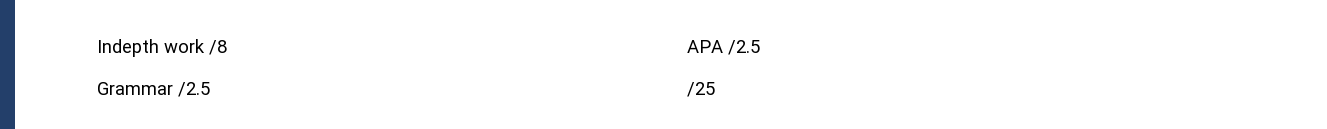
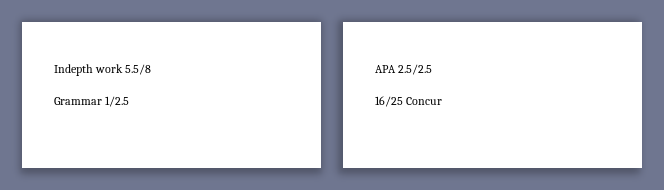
[209,40,227,55] /8 -> [125,64,152,75] 5.5/8
[178,82,210,97] /2.5 -> [105,96,130,107] 1/2.5
[728,40,760,55] [687,82,715,97] /2.5 // /25 -> [398,64,433,75] [375,96,443,107] 2.5/2.5 // 16/25 Concur

